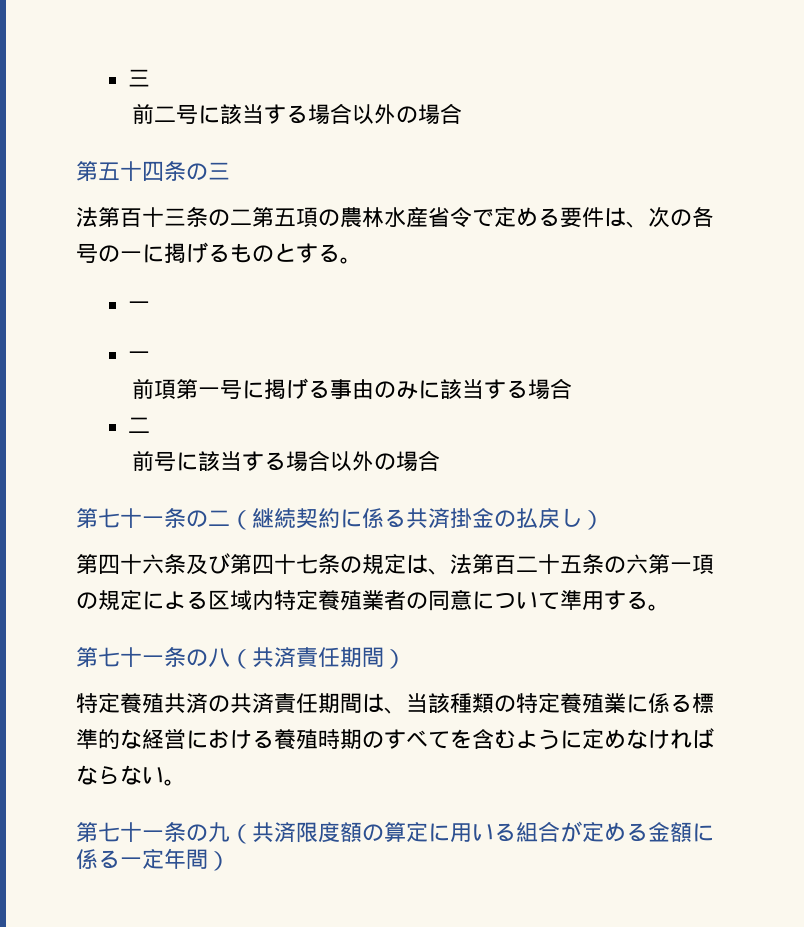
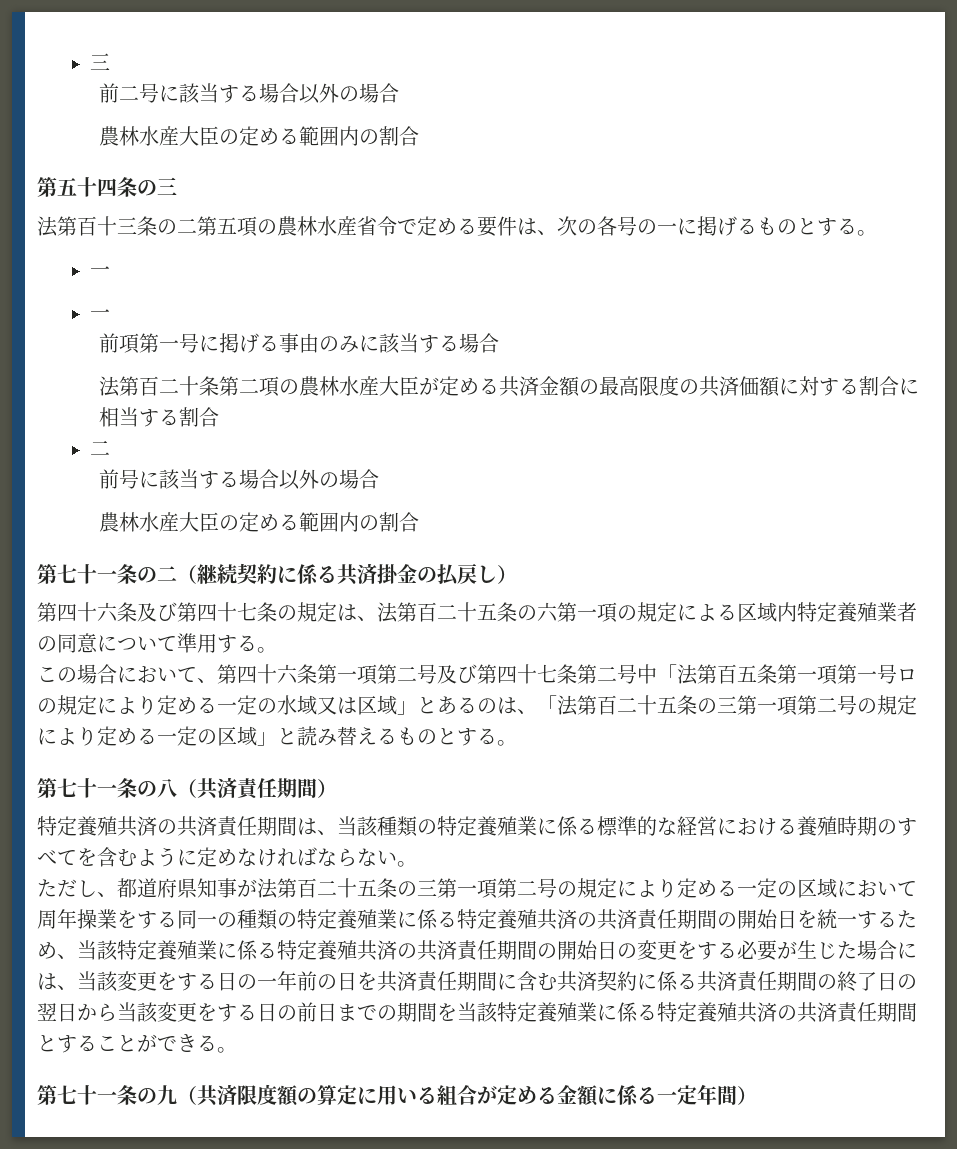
(463, 113) none -> [99,126,420,146] // 農林水産大臣の定める範囲内の割合
(573, 388) none -> [99,375,920,397] [99,407,220,427] // 法第百二十条第二項の農林水産大臣が定める共済金額の最高限度の共済価額に対する割合に相当する割合
(441, 460) none -> [99,512,420,532] // 農林水産大臣の定める範囲内の割合
(670, 607) none -> [37,664,917,685] [37,695,917,716] [37,726,517,746] // この場合において、第四十六条第一項第二号及び第四十七条第二号中「法第百五条第一項第一号ロの規定により定める一定の水域又は区域」とあるのは、「法第百二十五条の三第一項第二号の規定により定める一定の区域」と読み替えるものとする。
(186, 782) none -> [37,878,917,899] [37,909,917,930] [37,940,917,961] [37,971,917,992] [37,1002,917,1023] [37,1034,237,1053] // ただし、都道府県知事が法第百二十五条の三第一項第二号の規定により定める一定の区域において周年操業をする同一の種類の特定養殖業に係る特定養殖共済の共済責任期間の開始日を統一するため、当該特定養殖業に係る特定養殖共済の共済責任期間の開始日の変更をする必要が生じた場合には、当該変更をする日の一年前の日を共済責任期間に含む共済契約に係る共済責任期間の終了日の翌日から当該変更をする日の前日までの期間を当該特定養殖業に係る特定養殖共済の共済責任期間とすることができる。

